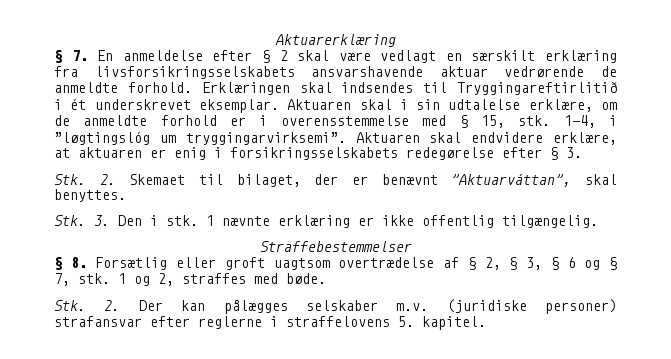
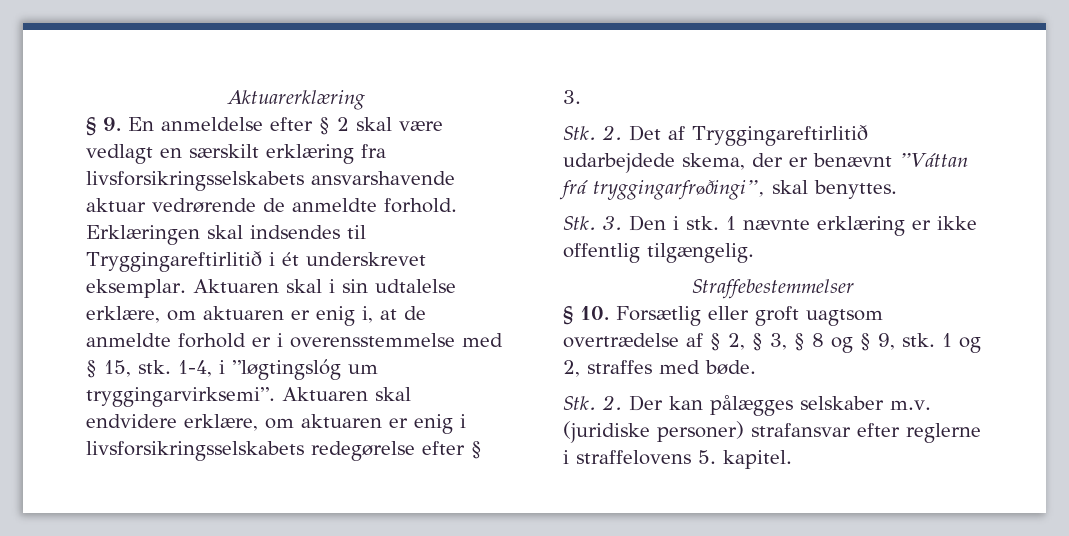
[71,50,88,61] 7. -> [103,117,121,131] 9.
(617, 106) none -> [203,306,397,326] aktuaren er enig i, at
[54,148,70,158] at -> [265,418,294,429] om
[230,147,398,160] forsikringsselskabets -> [86,441,304,461] livsforsikringsselskabets
[129,173,572,187] Skemaet til bilaget, der er benævnt ”Aktuarváttan”, -> [629,125,868,146] [563,153,968,173] [559,180,765,200] Det af Tryggingareftirlitið udarbejdede skema, der er benævnt ”Váttan frá tryggingarfrøðingi”,
[70,257,87,268] 8. -> [580,306,609,320] 10.
[567,257,576,268] 6 -> [812,333,824,347] 8
[54,273,70,286] 7, -> [878,333,895,350] 9,

